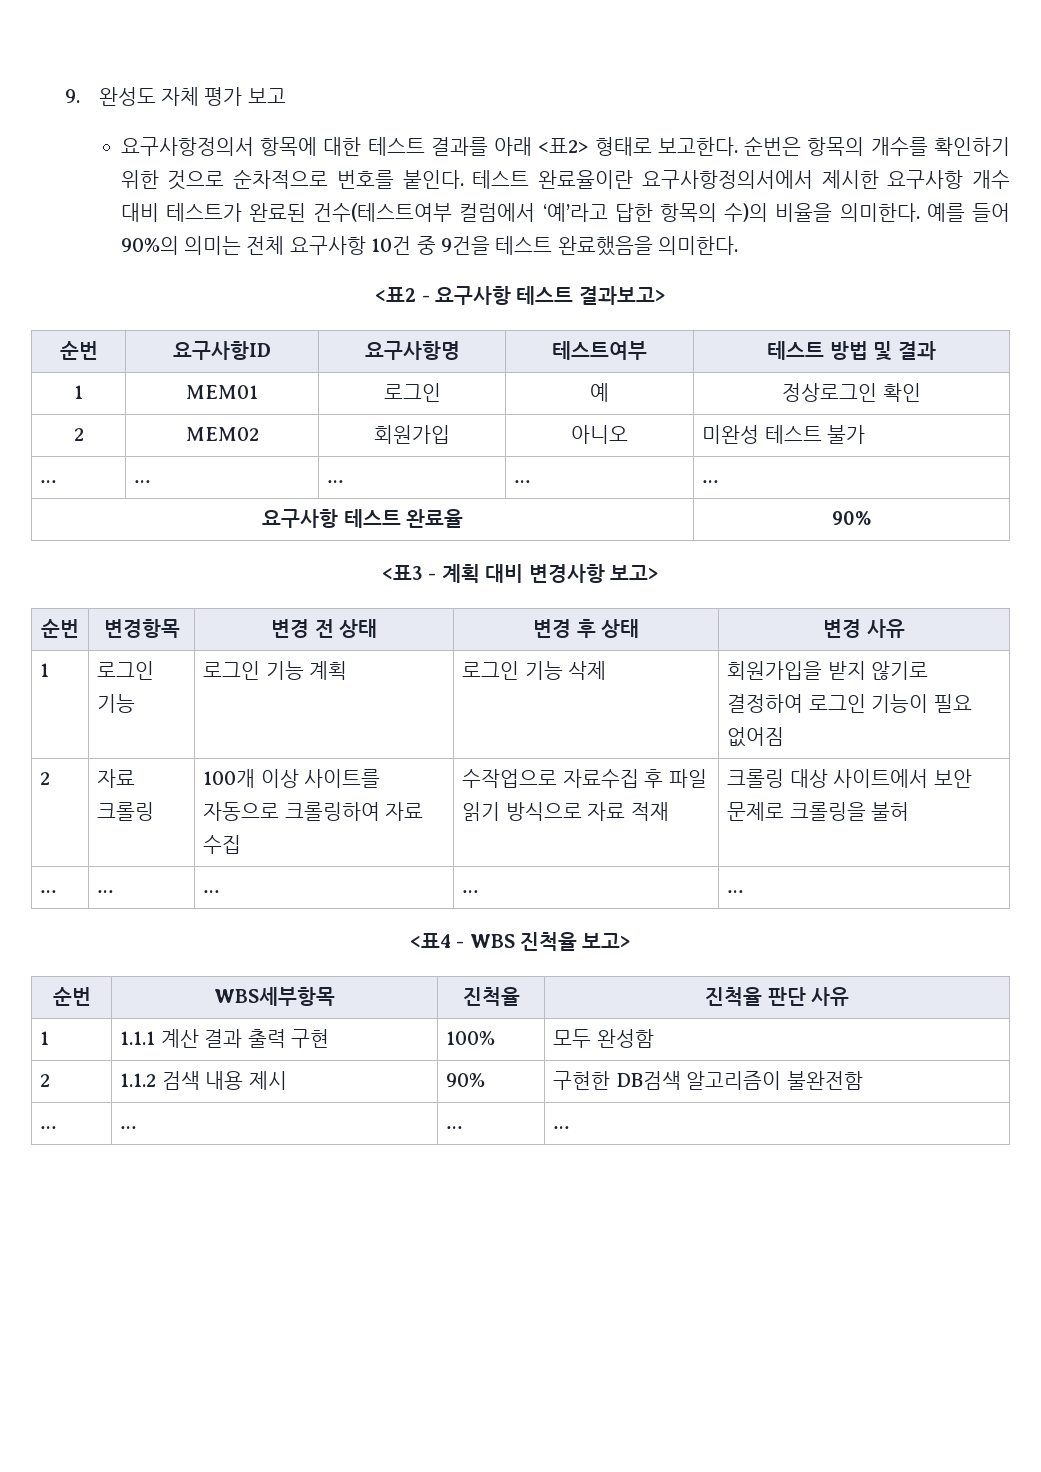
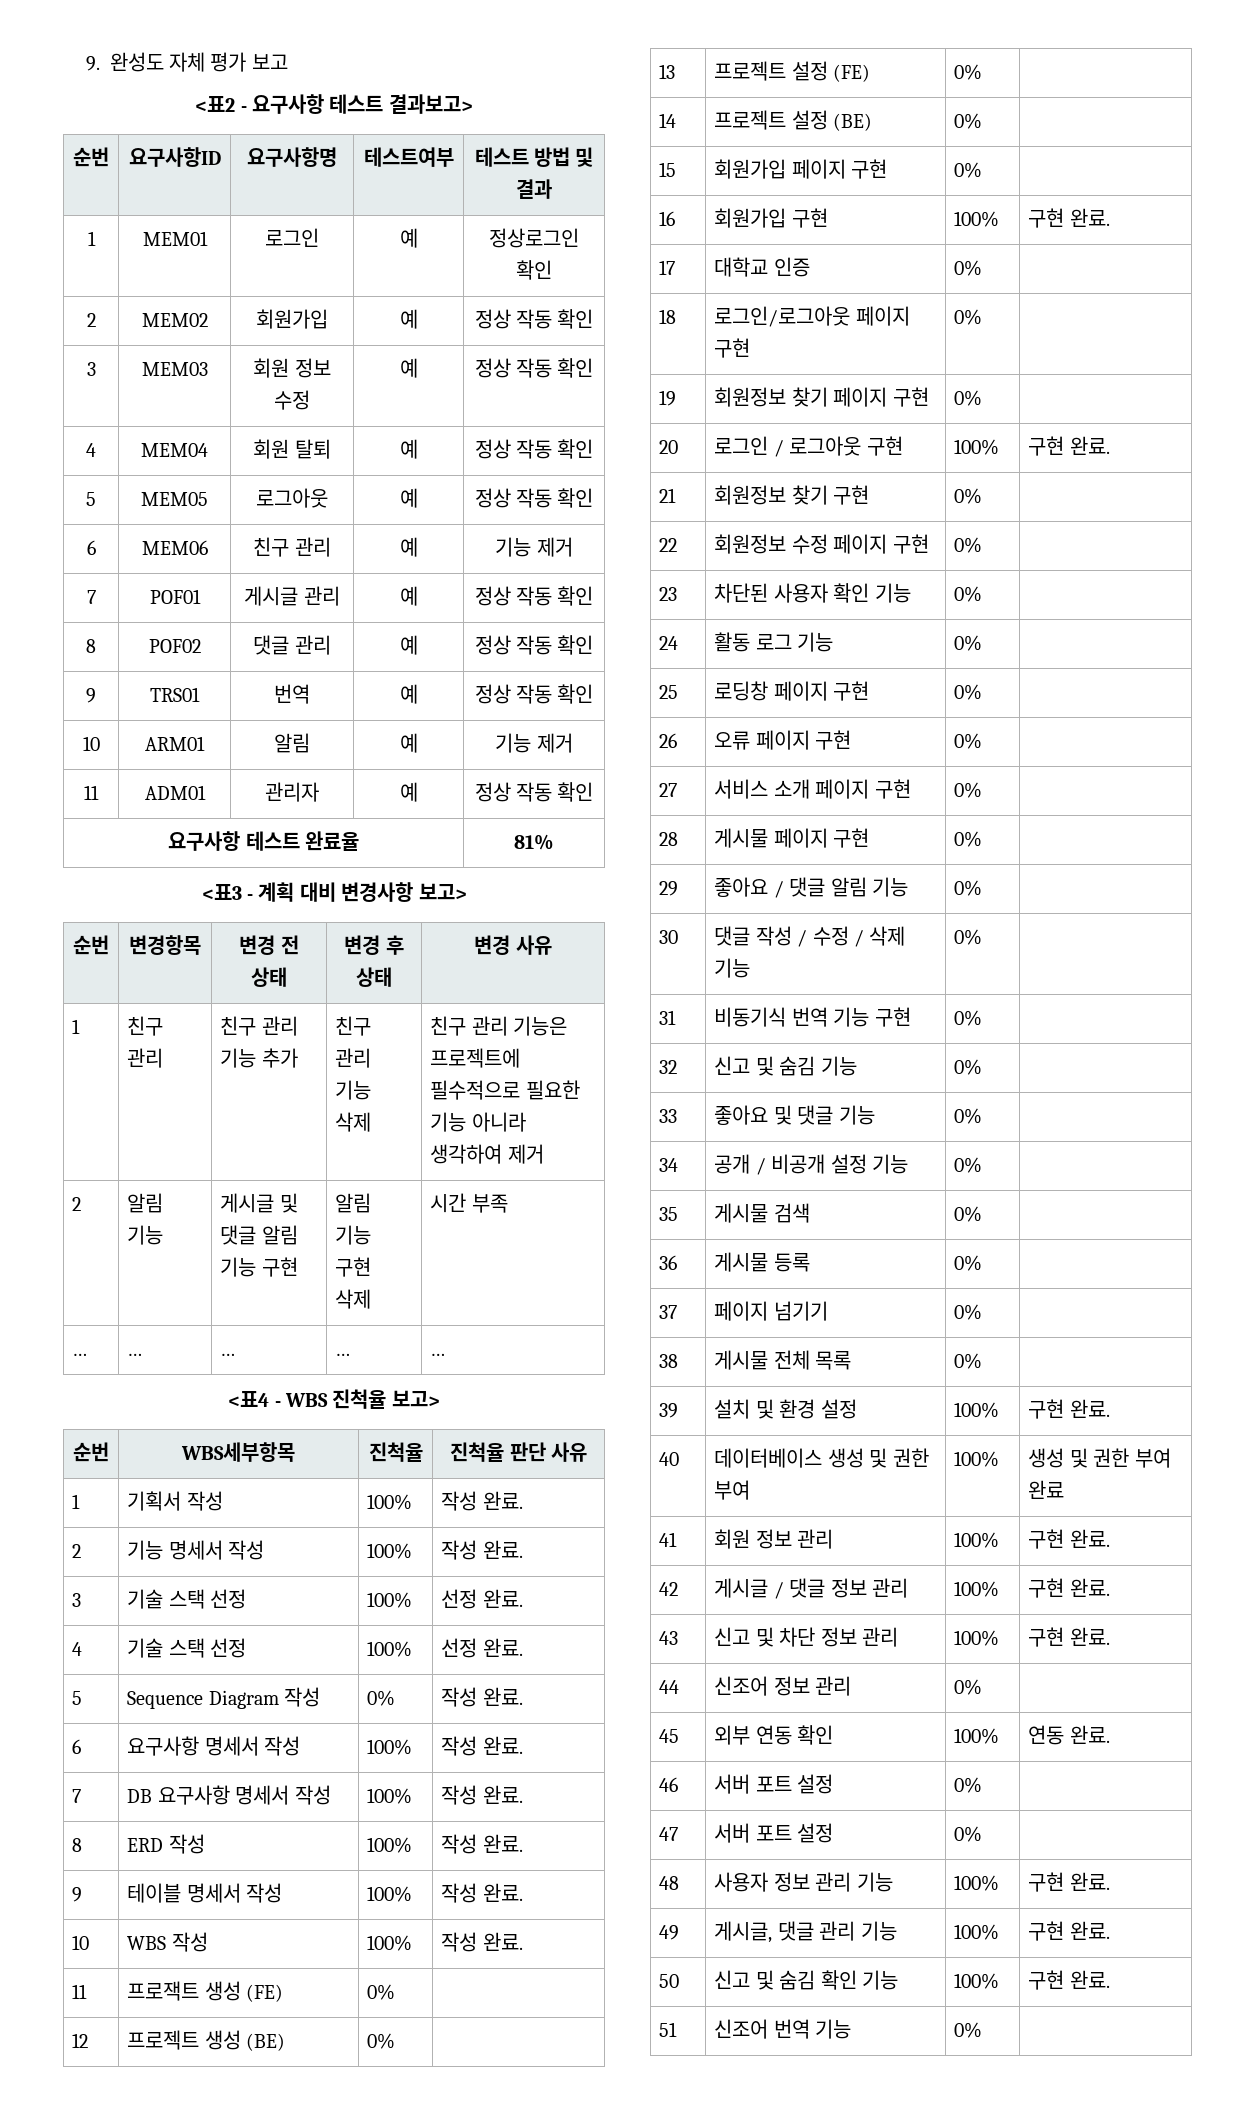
[120,136,1010,156] [120,169,1010,190] [120,203,1011,222] [120,236,739,256] // 요구사항정의서 항목에 대한 테스트 결과를 아래 <표2> 형태로 보고한다. 순번은 항목의 개수를 확인하기 위한 것으로 순차적으로 번호를 붙인다. 테스트 완료율이란 요구사항정의서에서 제시한 요구사항 개수 대비 테스트가 완료된 건수(테스트여부 컬럼에서 ‘예’라고 답한 항목의 수)의 비율을 의미한다. 예를 들어 90%의 의미는 전체 요구사항 10건 중 9건을 테스트 완료했음을 의미한다. -> (288, 62) none
[571,425,628,444] [702,425,866,444] [40,480,57,483] [134,480,151,483] [327,480,344,483] [514,480,531,483] [702,480,719,483] 아니오 | 미완성 테스트 불가 // … | … | … | … | … -> [399,309,418,329] [474,309,594,329] [86,362,96,376] [141,362,208,376] [253,358,331,378] [274,390,310,410] [399,358,418,378] [474,358,594,378] [86,443,96,457] [141,443,208,457] [253,439,331,459] [399,439,418,459] [474,439,594,459] [86,492,96,506] [141,492,208,506] [256,488,328,508] [399,488,418,508] [474,488,594,508] [86,540,96,555] [141,540,208,555] [253,537,331,557] [399,537,418,557] [495,537,573,557] [86,590,96,604] [149,589,201,604] [244,586,340,606] [399,586,418,606] [474,586,594,606] [86,639,96,653] [148,639,201,653] [253,635,331,655] [399,635,418,655] [474,635,594,655] [86,688,96,703] [150,687,200,702] [274,684,310,704] [399,684,418,704] [474,684,594,704] [82,736,100,751] [145,736,205,751] [274,733,310,753] [399,733,418,753] [495,733,573,753] [84,785,99,800] [144,785,206,800] [265,782,319,802] [399,782,418,802] [474,782,594,802] 예 | 정상 작동 확인 // 3 | MEM03 | 회원 정보 수정 | 예 | 정상 작동 확인 // 4 | MEM04 | 회원 탈퇴 | 예 | 정상 작동 확인 // 5 | MEM05 | 로그아웃 | 예 | 정상 작동 확인 // 6 | MEM06 | 친구 관리 | 예 | 기능 제거 // 7 | POF01 | 게시글 관리 | 예 | 정상 작동 확인 // 8 | POF02 | 댓글 관리 | 예 | 정상 작동 확인 // 9 | TRS01 | 번역 | 예 | 정상 작동 확인 // 10 | ARM01 | 알림 | 예 | 기능 제거 // 11 | ADM01 | 관리자 | 예 | 정상 작동 확인
[831,511,872,525] 90% -> [514,834,554,850] 81%
[97,661,155,680] [97,694,136,713] [203,661,348,680] [462,661,607,680] [727,661,929,680] [727,694,972,713] [727,727,785,747] [40,772,51,785] [97,769,136,788] [97,802,155,821] [203,769,381,788] [203,802,424,821] [203,835,242,854] [462,769,707,788] [462,802,669,821] [727,769,972,788] [727,802,910,821] 로그인 기능 | 로그인 기능 계획 | 로그인 기능 삭제 | 회원가입을 받지 않기로 결정하여 로그인 기능이 필요 없어짐 // 2 | 자료 크롤링 | 100개 이상 사이트를 자동으로 크롤링하여 자료 수집 | 수작업으로 자료수집 후 파일 읽기 방식으로 자료 적재 | 크롤링 대상 사이트에서 보안 문제로 크롤링을 불허 -> [127,1016,164,1036] [127,1048,164,1068] [220,1016,298,1036] [220,1048,298,1068] [335,1016,372,1036] [335,1048,372,1068] [335,1080,372,1100] [335,1112,372,1132] [430,1016,568,1036] [430,1048,521,1068] [430,1080,580,1100] [430,1112,526,1132] [430,1144,544,1164] [72,1197,82,1211] [127,1193,164,1213] [127,1225,164,1245] [220,1193,298,1213] [220,1225,298,1245] [220,1257,298,1277] [335,1193,372,1213] [335,1225,372,1245] [335,1257,372,1277] [335,1289,372,1309] [430,1193,508,1213] 친구 관리 | 친구 관리 기능 추가 | 친구 관리 기능 삭제 | 친구 관리 기능은 프로젝트에 필수적으로 필요한 기능 아니라 생각하여 제거 // 2 | 알림 기능 | 게시글 및 댓글 알림 기능 구현 | 알림 기능 구현 삭제 | 시간 부족
[120,1029,329,1048] [446,1031,496,1045] [553,1029,654,1048] [40,1074,51,1087] [120,1071,287,1090] [446,1073,486,1087] [553,1071,863,1090] [40,1126,57,1129] [120,1126,137,1129] [446,1126,463,1129] [553,1126,570,1129] 1.1.1 계산 결과 출력 구현 | 100% | 모두 완성함 // 2 | 1.1.2 검색 내용 제시 | 90% | 구현한 DB검색 알고리즘이 불완전함 // … | … | … | … -> [127,1491,223,1511] [367,1494,413,1510] [441,1491,523,1511] [72,1544,82,1558] [127,1540,265,1560] [367,1543,413,1559] [441,1540,523,1560] [72,1593,82,1607] [127,1589,247,1609] [367,1592,413,1608] [441,1589,523,1609] [72,1642,83,1656] [127,1638,247,1658] [367,1641,413,1657] [441,1638,523,1658] [72,1691,83,1705] [127,1687,321,1709] [367,1690,396,1706] [441,1687,523,1707] [72,1739,82,1754] [127,1736,301,1756] [367,1739,413,1755] [441,1736,523,1756] [72,1789,82,1803] [127,1785,331,1805] [367,1788,413,1804] [441,1785,523,1805] [72,1838,83,1852] [127,1834,205,1854] [367,1837,413,1853] [441,1834,523,1854] [72,1887,83,1902] [127,1883,283,1903] [367,1886,413,1902] [441,1883,523,1903] [72,1935,90,1950] [127,1932,208,1952] [367,1935,413,1951] [441,1932,523,1952] [72,1984,88,1999] [127,1981,284,2002] [367,1984,396,2000] [72,2033,89,2048] [127,2030,286,2051] [367,2033,396,2049] [659,64,676,79] [714,61,871,82] [954,64,983,80] [659,113,677,128] [714,110,873,131] [954,113,983,129] [659,162,677,177] [714,159,888,179] [954,162,983,178] [659,211,676,226] [714,208,828,228] [954,211,1000,227] [1028,208,1110,228] [659,260,676,275] [714,257,810,277] [954,260,983,276] [659,309,677,324] [714,306,910,327] [714,338,751,358] [954,309,983,325] [659,390,677,406] [714,387,929,407] [954,390,983,406] [659,440,679,454] [714,436,903,457] [954,439,1000,455] [1028,436,1110,456] [659,488,677,503] [714,485,870,505] [954,488,983,504] [659,538,678,552] [714,534,929,554] [954,537,983,553] [659,587,678,601] [714,583,911,603] [954,586,983,602] [659,636,679,650] [714,632,834,652] [954,635,983,651] [659,685,679,699] [714,681,870,701] [954,684,983,700] [659,733,678,748] [714,730,852,750] [954,733,983,749] [659,783,678,797] [714,779,911,799] [954,782,983,798] [659,832,679,846] [714,828,870,848] [954,831,983,847] [659,881,679,896] [714,877,909,898] [954,880,983,896] [659,930,679,944] [714,926,906,947] [714,958,751,978] [954,929,983,945] [659,1010,677,1025] [714,1007,911,1027] [954,1010,983,1026] [659,1060,678,1074] [714,1056,857,1076] [954,1059,983,1075] [659,1109,678,1123] [714,1105,875,1125] [954,1108,983,1124] [659,1158,679,1172] [714,1154,909,1175] [954,1157,983,1173] [659,1207,679,1221] [714,1203,810,1223] [954,1206,983,1222] [659,1255,678,1270] [714,1252,810,1272] [954,1255,983,1271] [659,1305,678,1319] [714,1301,828,1321] [954,1304,983,1320] [659,1354,679,1368] [714,1350,852,1370] [954,1353,983,1369] [659,1403,679,1418] [714,1399,857,1419] [954,1402,1000,1418] [1028,1399,1110,1419] [659,1452,680,1466] [714,1448,929,1468] [714,1480,751,1500] [954,1451,1000,1467] [1028,1448,1171,1468] [1028,1480,1065,1499] [659,1532,678,1547] [714,1529,834,1549] [954,1532,1000,1548] [1028,1529,1110,1549] [659,1582,679,1596] [714,1578,909,1599] [954,1581,1000,1597] [1028,1578,1110,1598] [659,1631,679,1645] [714,1627,899,1647] [954,1630,1000,1646] [1028,1627,1110,1647] [659,1680,680,1694] [714,1676,852,1696] [954,1679,983,1695] [659,1729,680,1743] [714,1725,834,1745] [954,1728,1000,1744] [1028,1725,1110,1745] [659,1777,679,1792] [714,1774,834,1794] [954,1777,983,1793] [659,1827,679,1841] [714,1823,834,1843] [954,1826,983,1842] [659,1876,680,1890] [714,1872,893,1892] [954,1875,1000,1891] [1028,1872,1110,1892] [659,1925,680,1940] [714,1921,897,1943] [954,1924,1000,1940] [1028,1921,1110,1941] [659,1974,680,1988] [714,1970,899,1990] [954,1973,1000,1989] [1028,1970,1110,1990] [659,2022,678,2037] [714,2019,852,2039] [954,2022,983,2038] 기획서 작성 | 100% | 작성 완료. // 2 | 기능 명세서 작성 | 100% | 작성 완료. // 3 | 기술 스택 선정 | 100% | 선정 완료. // 4 | 기술 스택 선정 | 100% | 선정 완료. // 5 | Sequence Diagram 작성 | 0% | 작성 완료. // 6 | 요구사항 명세서 작성 | 100% | 작성 완료. // 7 | DB 요구사항 명세서 작성 | 100% | 작성 완료. // 8 | ERD 작성 | 100% | 작성 완료. // 9 | 테이블 명세서 작성 | 100% | 작성 완료. // 10 | WBS 작성 | 100% | 작성 완료. // 11 | 프로잭트 생성 (FE) | 0% | // 12 | 프로젝트 생성 (BE) | 0% | // 13 | 프로젝트 설정 (FE) | 0% | // 14 | 프로젝트 설정 (BE) | 0% | // 15 | 회원가입 페이지 구현 | 0% | // 16 | 회원가입 구현 | 100% | 구현 완료. // 17 | 대학교 인증 | 0% | // 18 | 로그인/로그아웃 페이지 구현 | 0% | // 19 | 회원정보 찾기 페이지 구현 | 0% | // 20 | 로그인 / 로그아웃 구현 | 100% | 구현 완료. // 21 | 회원정보 찾기 구현 | 0% | // 22 | 회원정보 수정 페이지 구현 | 0% | // 23 | 차단된 사용자 확인 기능 | 0% | // 24 | 활동 로그 기능 | 0% | // 25 | 로딩창 페이지 구현 | 0% | // 26 | 오류 페이지 구현 | 0% | // 27 | 서비스 소개 페이지 구현 | 0% | // 28 | 게시물 페이지 구현 | 0% | // 29 | 좋아요 / 댓글 알림 기능 | 0% | // 30 | 댓글 작성 / 수정 / 삭제 기능 | 0% | // 31 | 비동기식 번역 기능 구현 | 0% | // 32 | 신고 및 숨김 기능 | 0% | // 33 | 좋아요 및 댓글 기능 | 0% | // 34 | 공개 / 비공개 설정 기능 | 0% | // 35 | 게시물 검색 | 0% | // 36 | 게시물 등록 | 0% | // 37 | 페이지 넘기기 | 0% | // 38 | 게시물 전체 목록 | 0% | // 39 | 설치 및 환경 설정 | 100% | 구현 완료. // 40 | 데이터베이스 생성 및 권한 부여 | 100% | 생성 및 권한 부여 완료 // 41 | 회원 정보 관리 | 100% | 구현 완료. // 42 | 게시글 / 댓글 정보 관리 | 100% | 구현 완료. // 43 | 신고 및 차단 정보 관리 | 100% | 구현 완료. // 44 | 신조어 정보 관리 | 0% | // 45 | 외부 연동 확인 | 100% | 연동 완료. // 46 | 서버 포트 설정 | 0% | // 47 | 서버 포트 설정 | 0% | // 48 | 사용자 정보 관리 기능 | 100% | 구현 완료. // 49 | 게시글, 댓글 관리 기능 | 100% | 구현 완료. // 50 | 신고 및 숨김 확인 기능 | 100% | 구현 완료. // 51 | 신조어 번역 기능 | 0% |

